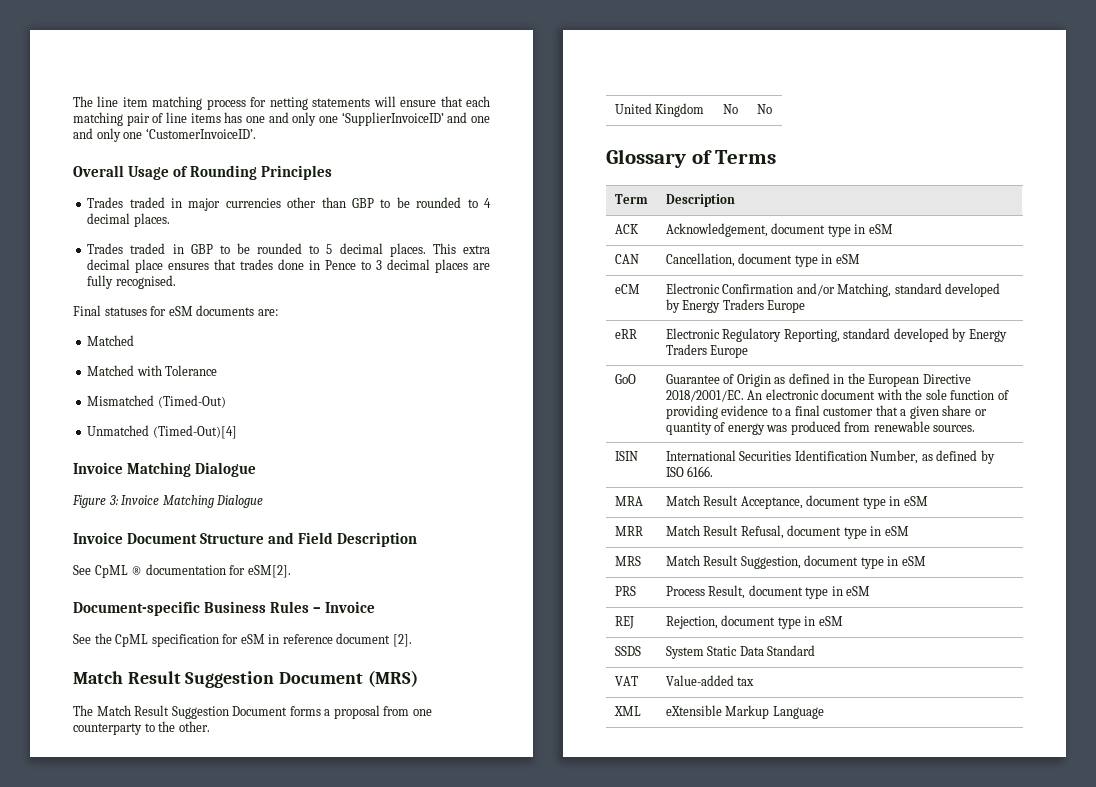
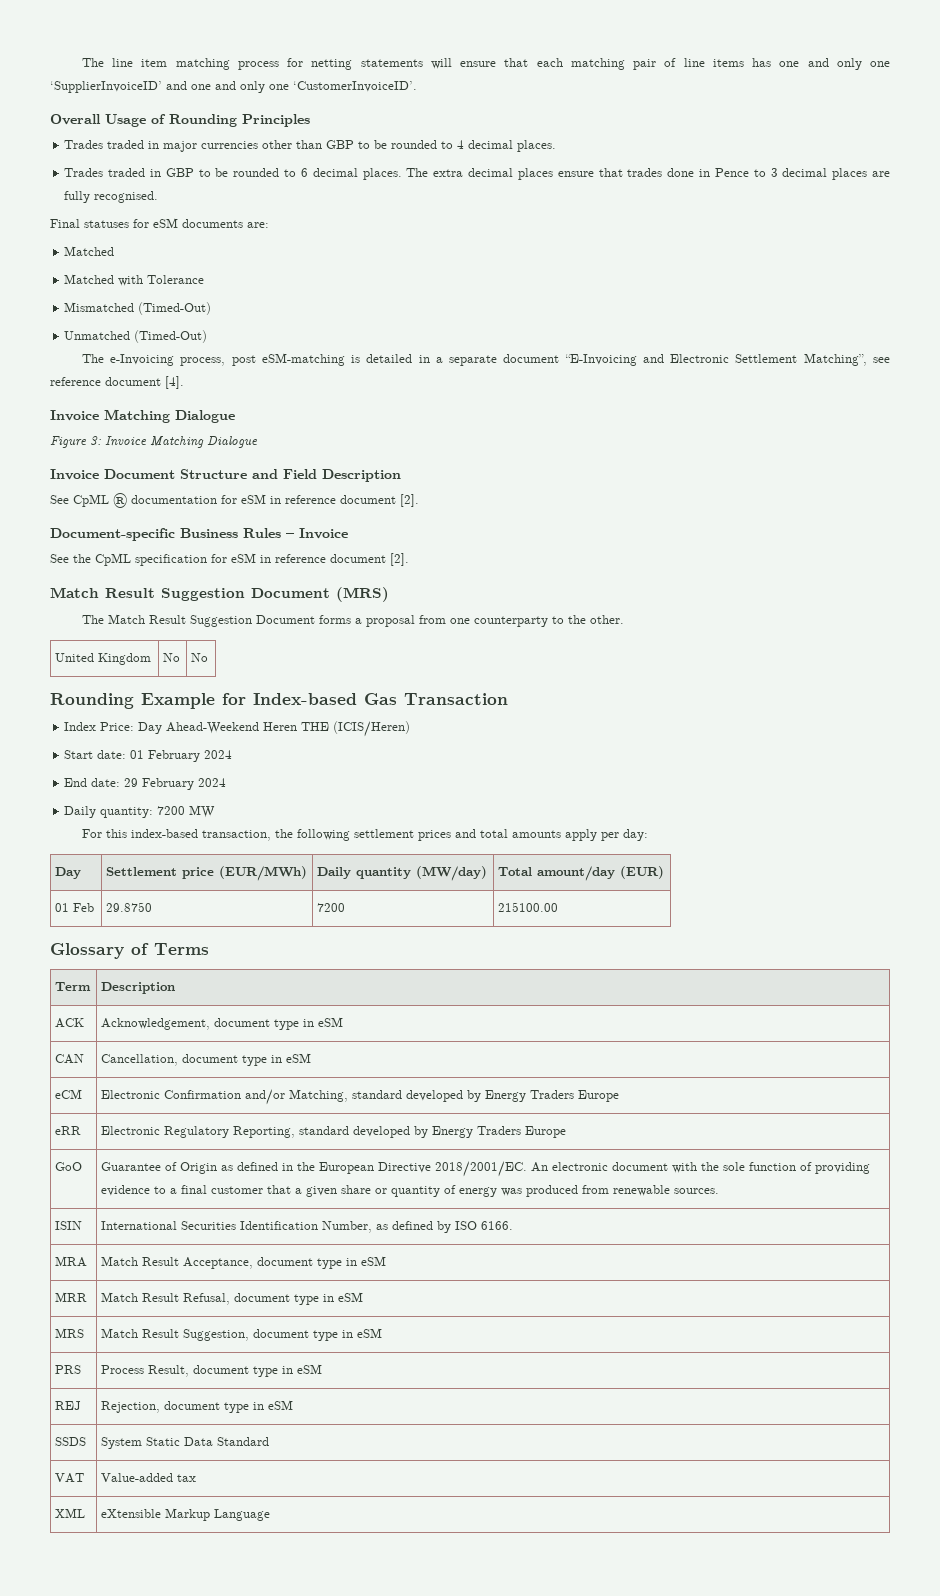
[326,243,456,257] 5 decimal places. This -> [300,168,429,180] 6 decimal places. The
[135,259,210,273] place ensures -> [517,168,594,180] places ensure
[152,425,237,439] (Timed-Out)[4] -> [134,330,208,343] [81,353,891,366] [50,376,184,389] (Timed-Out) // The e-Invoicing process, post eSM-matching is detailed in a separate document “E-Invoicing and Electronic Settlement Matching”, see reference document [4].
[247,565,291,578] eSM[2]. -> [241,494,419,507] eSM in reference document [2].
(772, 109) none -> [50,693,508,709] [64,721,411,737] [64,750,233,762] [64,778,227,790] [64,805,216,818] [81,829,648,841] [55,867,82,879] [106,866,308,881] [317,866,488,881] [498,866,665,881] [55,903,95,912] [106,902,153,912] [317,903,346,912] [498,902,559,912] // Rounding Example for Index-based Gas Transaction // Index Price: Day Ahead-Weekend Heren THE (ICIS/Heren) // Start date: 01 February 2024 // End date: 29 February 2024 // Daily quantity: 7200 MW // For this index-based transaction, the following settlement prices and total amounts apply per day: // Day | Settlement price (EUR/MWh) | Daily quantity (MW/day) | Total amount/day (EUR) // 01 Feb | 29.8750 | 7200 | 215100.00

